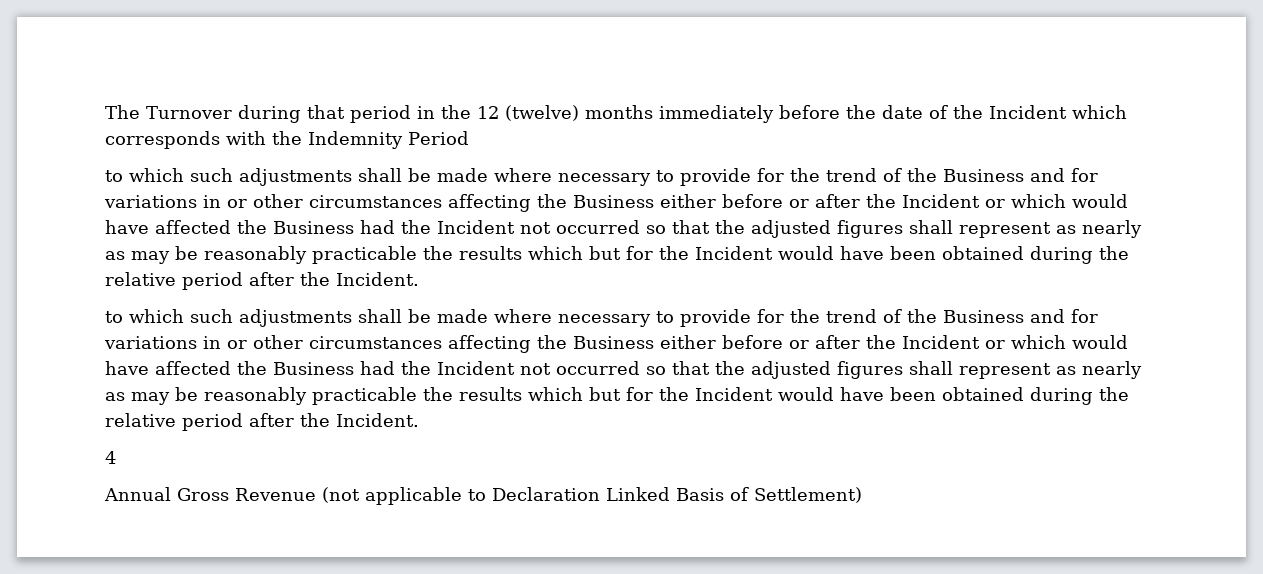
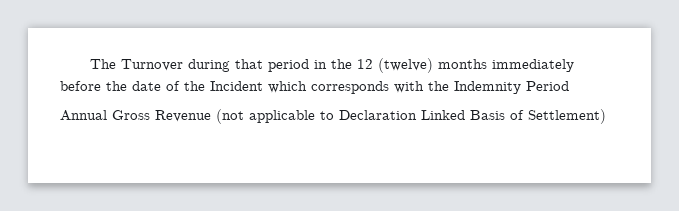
[105,168,1098,186] [104,194,1128,212] [105,220,1142,238] [105,246,1129,264] [105,272,419,290] [105,309,1098,327] [104,335,1128,353] [105,361,1142,379] [105,387,1129,405] [105,413,419,431] [105,451,116,464] // to which such adjustments shall be made where necessary to provide for the trend of the Business and for variations in or other circumstances affecting the Business either before or after the Incident or which would have affected the Business had the Incident not occurred so that the adjusted figures shall represent as nearly as may be reasonably practicable the results which but for the Incident would have been obtained during the relative period after the Incident. // to which such adjustments shall be made where necessary to provide for the trend of the Business and for variations in or other circumstances affecting the Business either before or after the Incident or which would have affected the Business had the Incident not occurred so that the adjusted figures shall represent as nearly as may be reasonably practicable the results which but for the Incident would have been obtained during the relative period after the Incident. // 4 -> (569, 86) none

